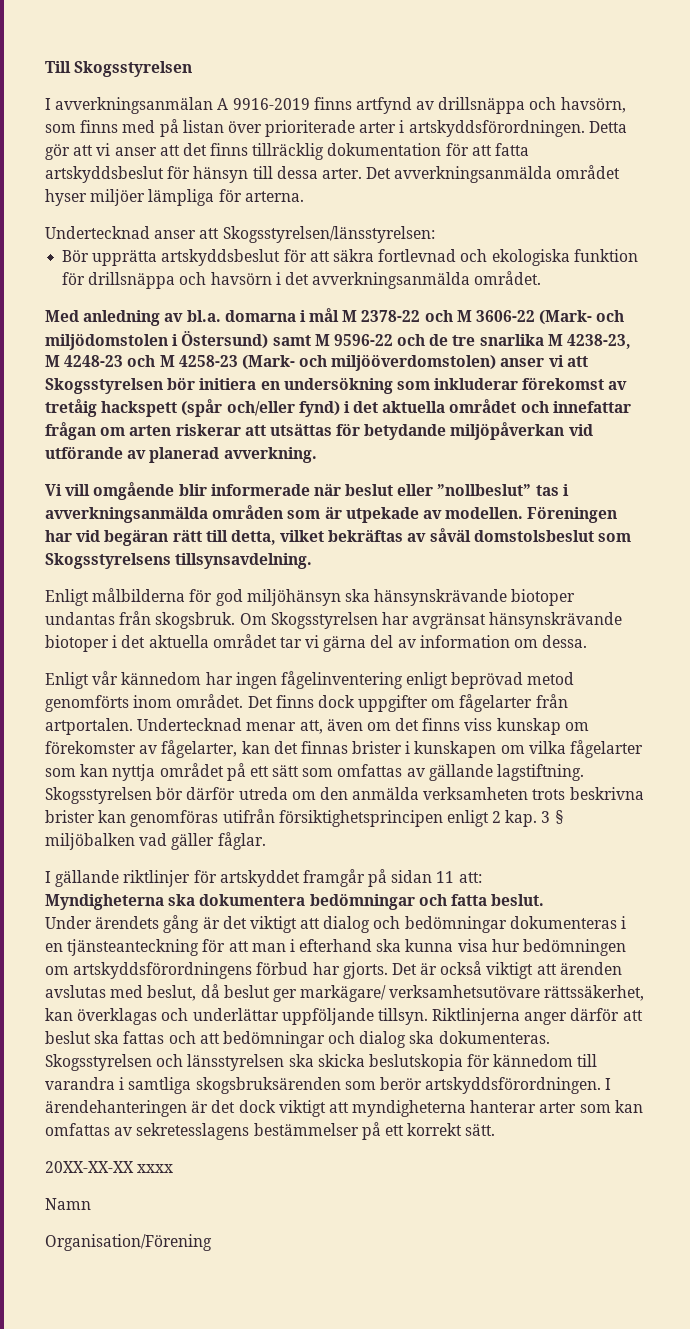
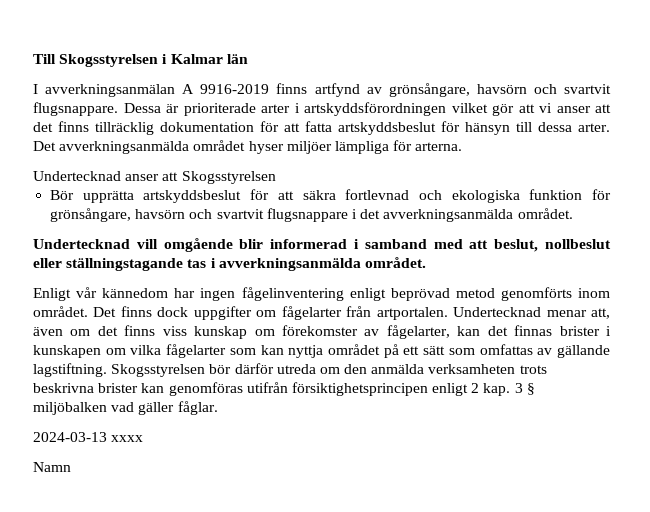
(193, 69) none -> [162,54,248,64] i Kalmar län
[438,97,626,114] [45,119,262,137] drillsnäppa och havsörn, som finns med på listan över -> [388,83,612,97] [33,102,179,116] grönsångare, havsörn och svartvit flugsnappare. Dessa är
[408,120,627,137] artskyddsförordningen. Detta -> [304,102,488,116] artskyddsförordningen vilket
[222,226,435,243] Skogsstyrelsen/länsstyrelsen: -> [181,171,276,184] Skogsstyrelsen
[88,272,272,289] drillsnäppa och havsörn -> [50,208,348,222] grönsångare, havsörn och svartvit flugsnappare
[45,308,625,326] [45,330,632,350] [45,354,588,371] [45,377,628,394] [45,399,631,417] [45,422,593,440] [45,446,317,463] [45,482,569,500] [45,505,618,523] [45,528,632,546] [45,553,313,569] [45,588,576,606] [45,611,623,629] [45,634,588,652] Med anledning av bl.a. domarna i mål M 2378-22 och M 3606-22 (Mark- och miljödomstolen i Östersund) samt M 9596-22 och de tre snarlika M 4238-23, M 4248-23 och M 4258-23 (Mark- och miljööverdomstolen) anser vi att Skogsstyrelsen bör initiera en undersökning som inkluderar förekomst av tretåig hackspett (spår och/eller fynd) i det aktuella området och innefattar frågan om arten riskerar att utsättas för betydande miljöpåverkan vid utförande av planerad avverkning. // Vi vill omgående blir informerade när beslut eller ”nollbeslut” tas i avverkningsanmälda områden som är utpekade av modellen. Föreningen har vid begäran rätt till detta, vilket bekräftas av såväl domstolsbeslut som Skogsstyrelsens tillsynsavdelning. // Enligt målbilderna för god miljöhänsyn ska hänsynskrävande biotoper undantas från skogsbruk. Om Skogsstyrelsen har avgränsat hänsynskrävande biotoper i det aktuella området tar vi gärna del av information om dessa. -> [33,238,612,252] [33,257,426,271] Undertecknad vill omgående blir informerad i samband med att beslut, nollbeslut eller ställningstagande tas i avverkningsanmälda området.
[45,869,482,887] [45,893,545,910] [45,915,627,933] [45,939,627,956] [45,961,622,979] [45,984,645,1002] [45,1008,643,1025] [45,1031,550,1048] [45,1054,598,1071] [45,1077,612,1094] [45,1100,643,1117] [45,1122,496,1140] [45,1161,134,1173] I gällande riktlinjer för artskyddet framgår på sidan 11 att: // Myndigheterna ska dokumentera bedömningar och fatta beslut. // Under ärendets gång är det viktigt att dialog och bedömningar dokumenteras i en tjänsteanteckning för att man i efterhand ska kunna visa hur bedömningen om artskyddsförordningens förbud har gjorts. Det är också viktigt att ärenden avslutas med beslut, då beslut ger markägare/ verksamhetsutövare rättssäkerhet, kan överklagas och underlättar uppföljande tillsyn. Riktlinjerna anger därför att beslut ska fattas och att bedömningar och dialog ska dokumenteras. Skogsstyrelsen och länsstyrelsen ska skicka beslutskopia för kännedom till varandra i samtliga skogsbruksärenden som berör artskyddsförordningen. I ärendehanteringen är det dock viktigt att myndigheterna hanterar arter som kan omfattas av sekretesslagens bestämmelser på ett korrekt sätt. // 20XX-XX-XX -> [33,432,107,442] 2024-03-13
[45,1234,212,1251] // Organisation/Förening -> (71, 467) none

